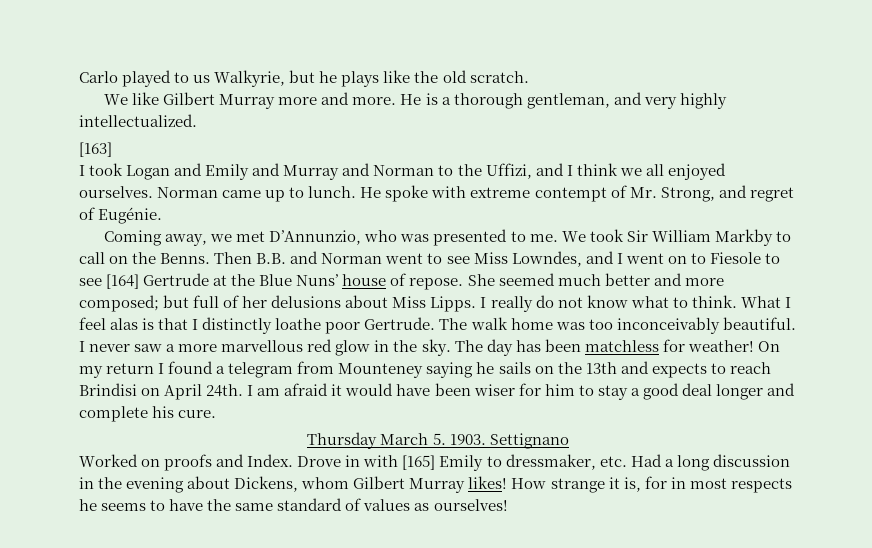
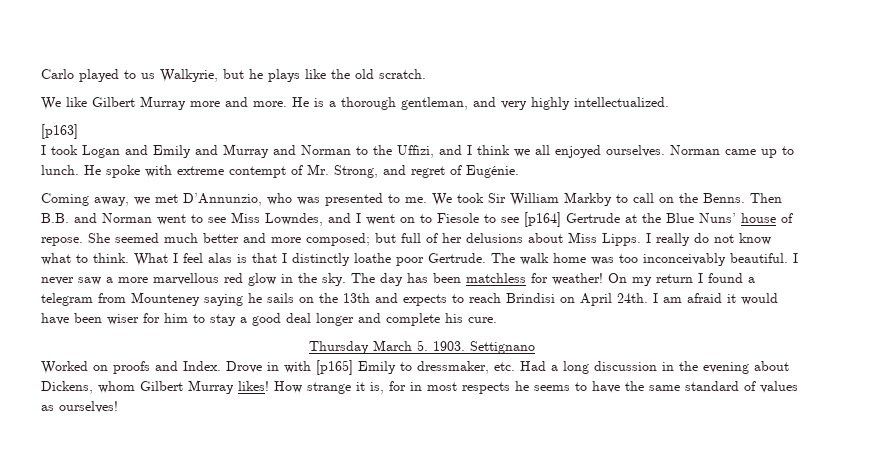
[79,142,112,157] [163] -> [41,124,78,139] [p163]
[106,274,140,289] [164] -> [524,212,561,227] [p164]
[402,455,436,470] [165] -> [316,360,353,375] [p165]

